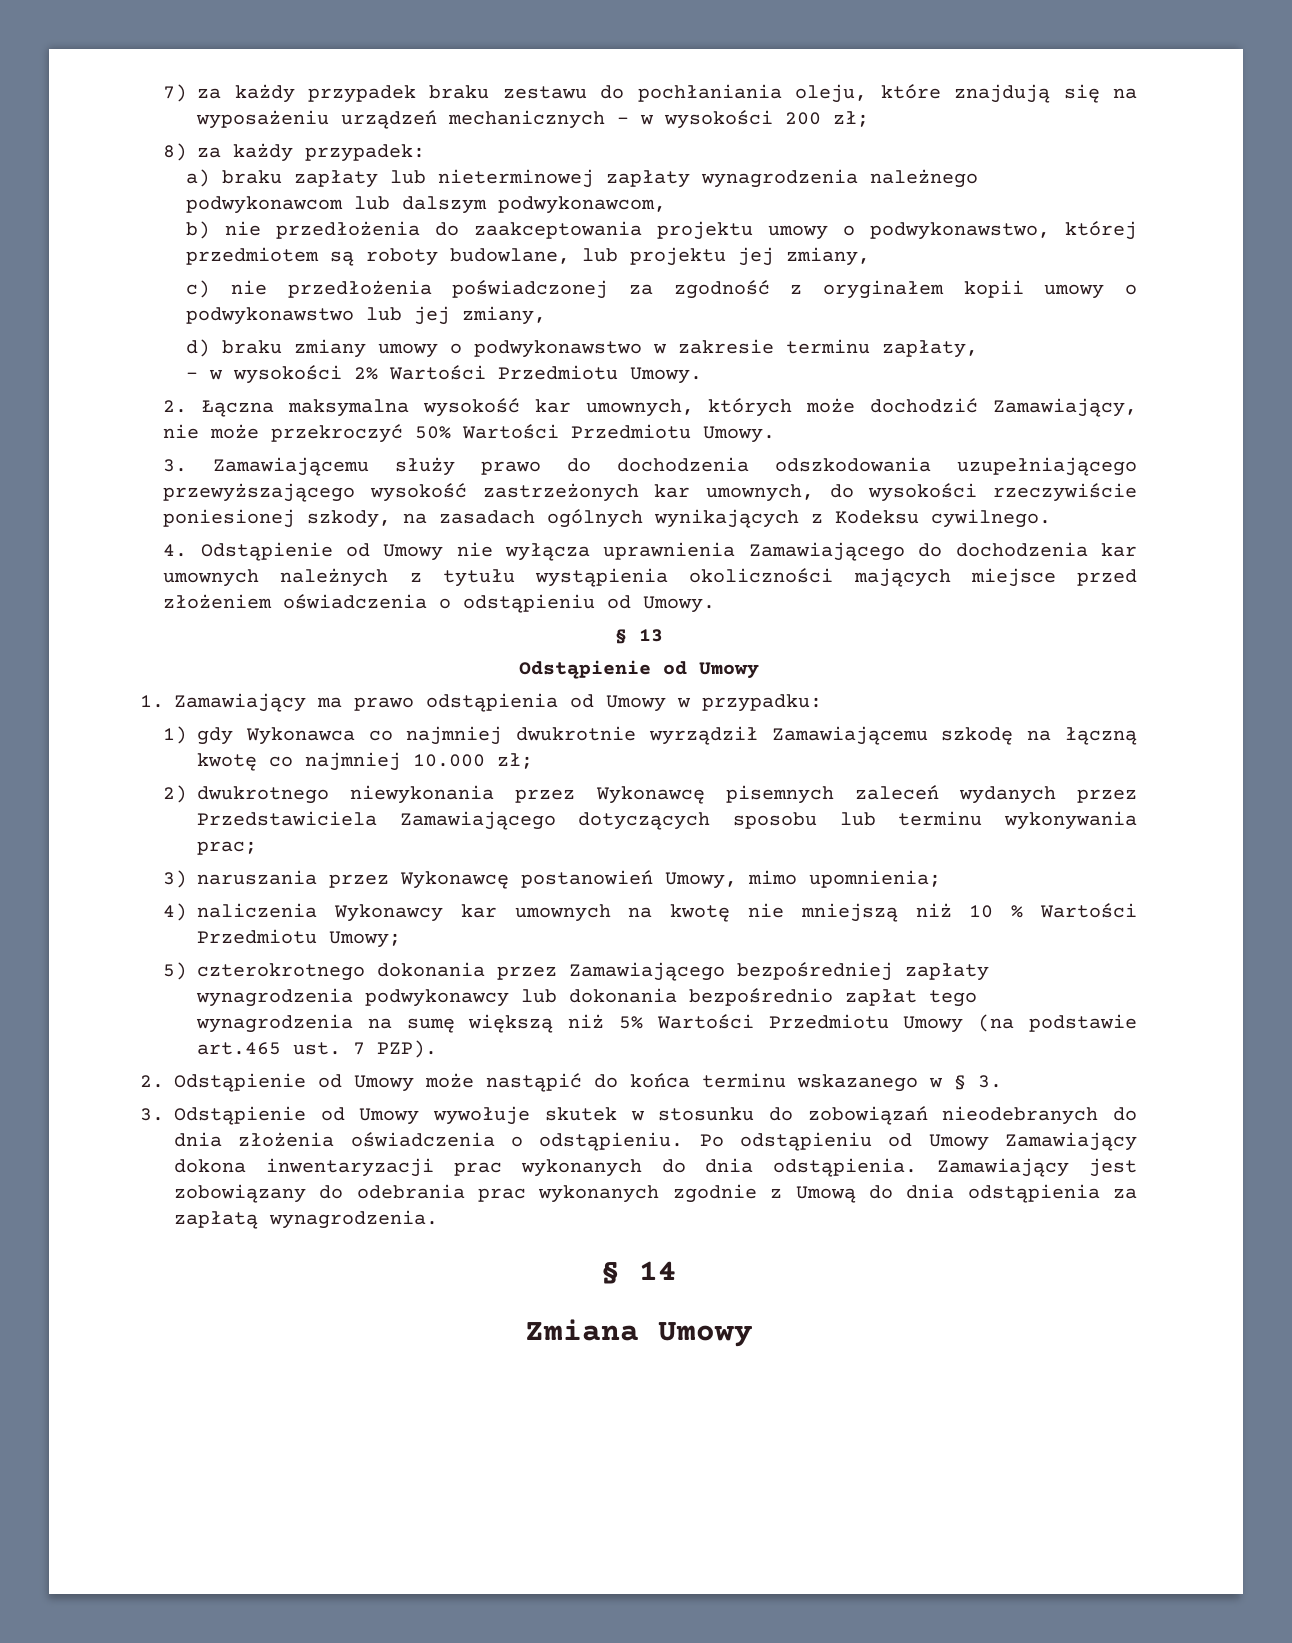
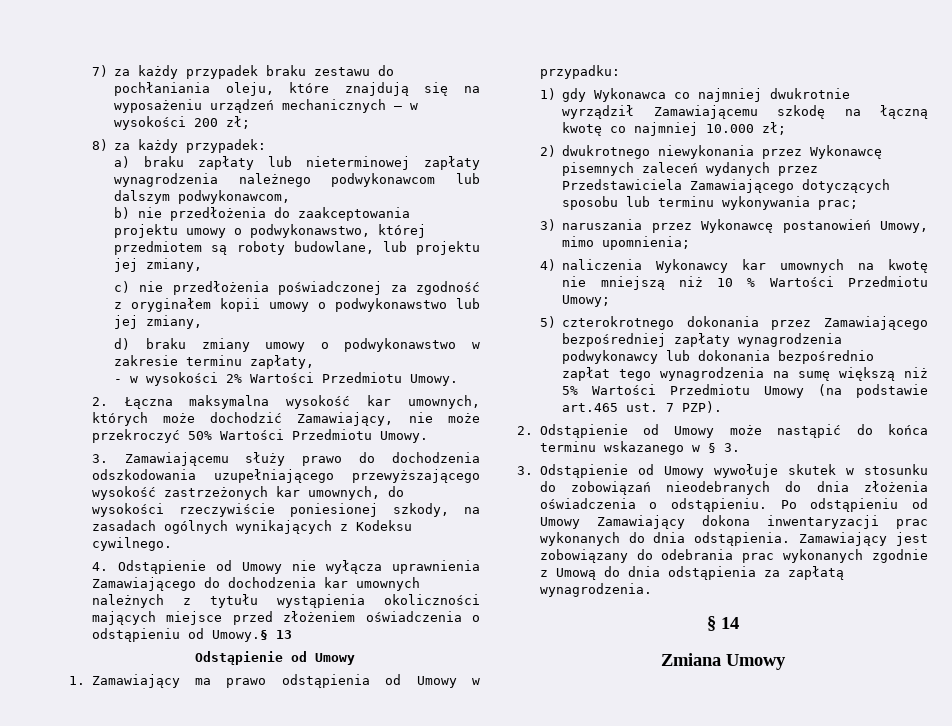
[643,596,716,613] [614,629,627,644] Umowy. // § -> [211,630,268,642] Umowy.§

